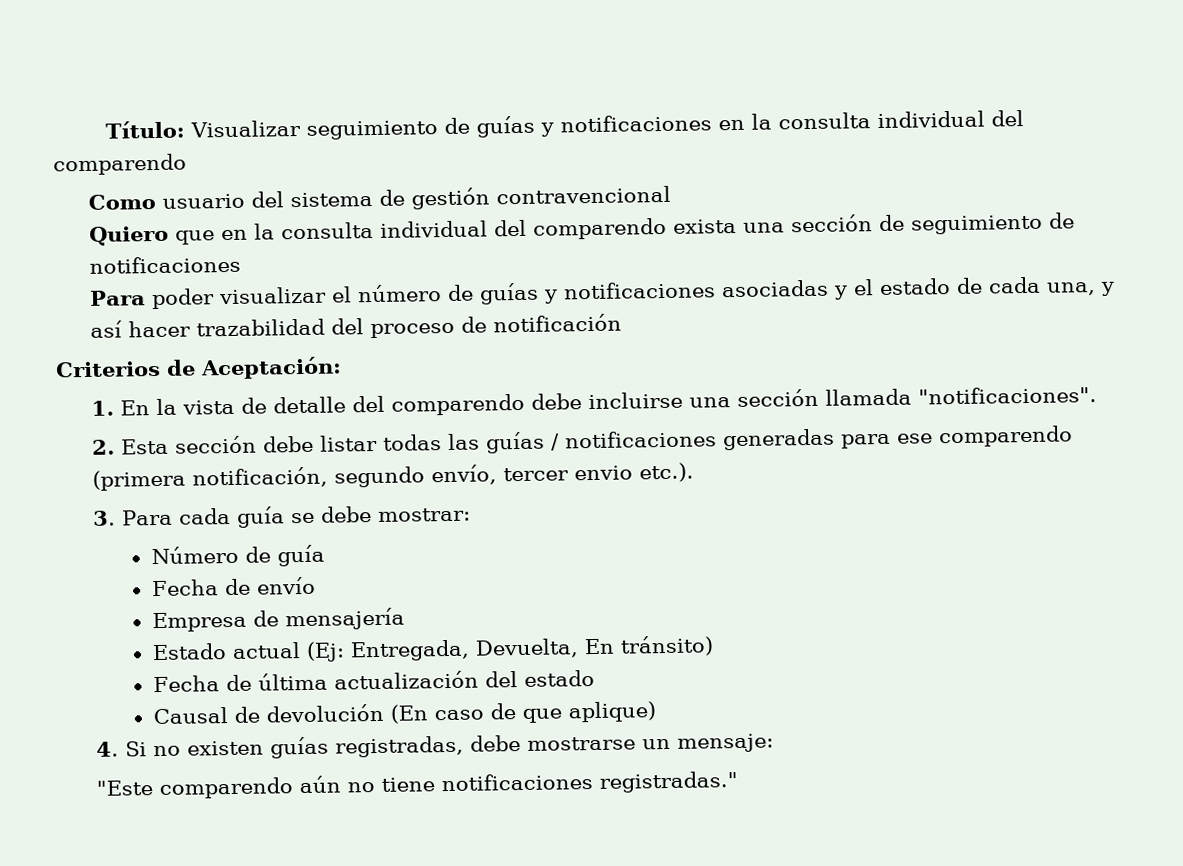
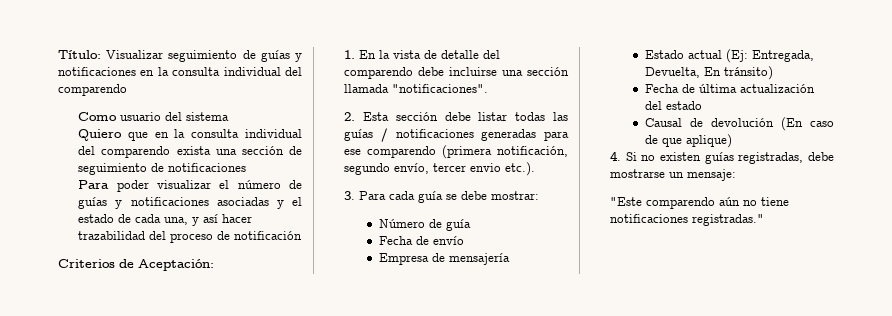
[379,185,672,210] de gestión contravencional -> (230, 116) none

